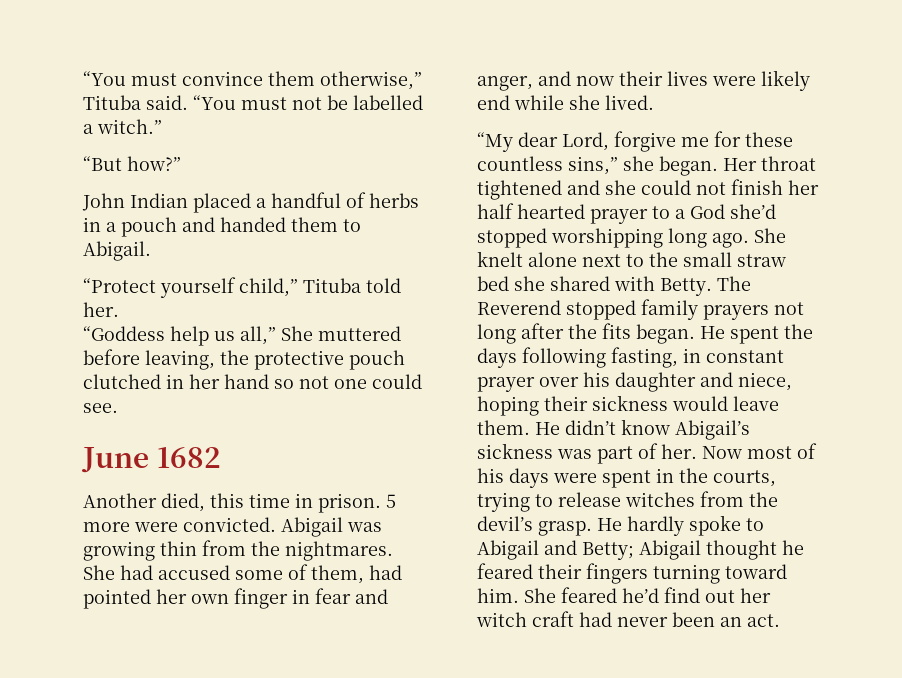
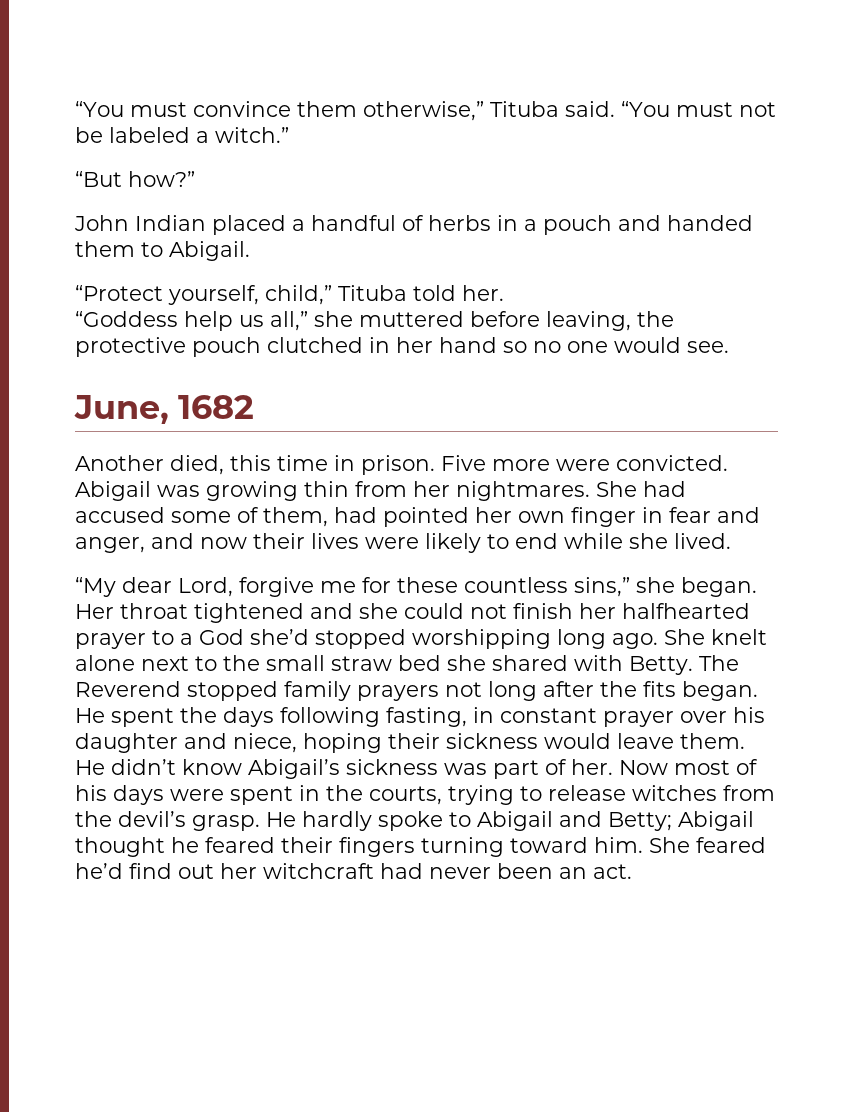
[353,95,423,110] labelled -> [109,127,190,143] labeled
[160,277,236,298] yourself -> [168,285,259,305] yourself,
[281,326,313,341] She -> [314,311,353,327] she
[299,374,422,389] not one could -> [533,337,681,353] no one would
[81,447,149,473] June -> [74,395,169,424] June,
[386,494,396,508] 5 -> [441,455,486,471] Five
[251,541,280,556] the -> [413,481,450,497] her
(810, 80) none -> [487,534,509,549] to
[477,203,585,219] half hearted -> [622,603,750,619] halfhearted
[476,611,574,627] witch craft -> [263,863,374,879] witchcraft

